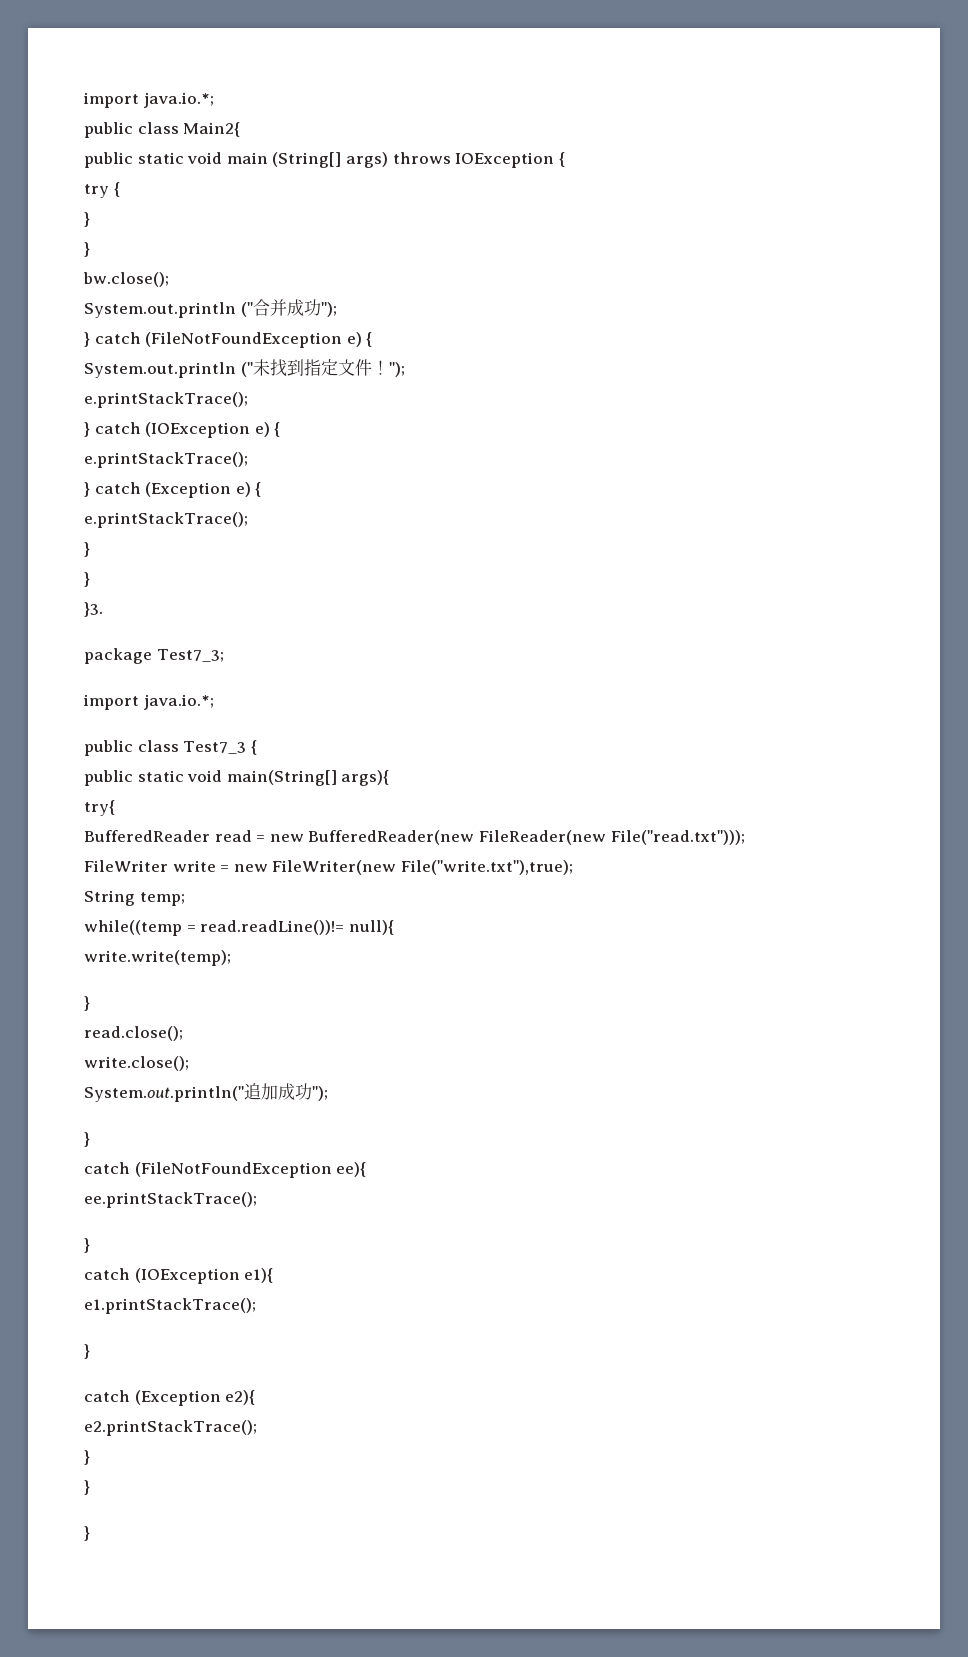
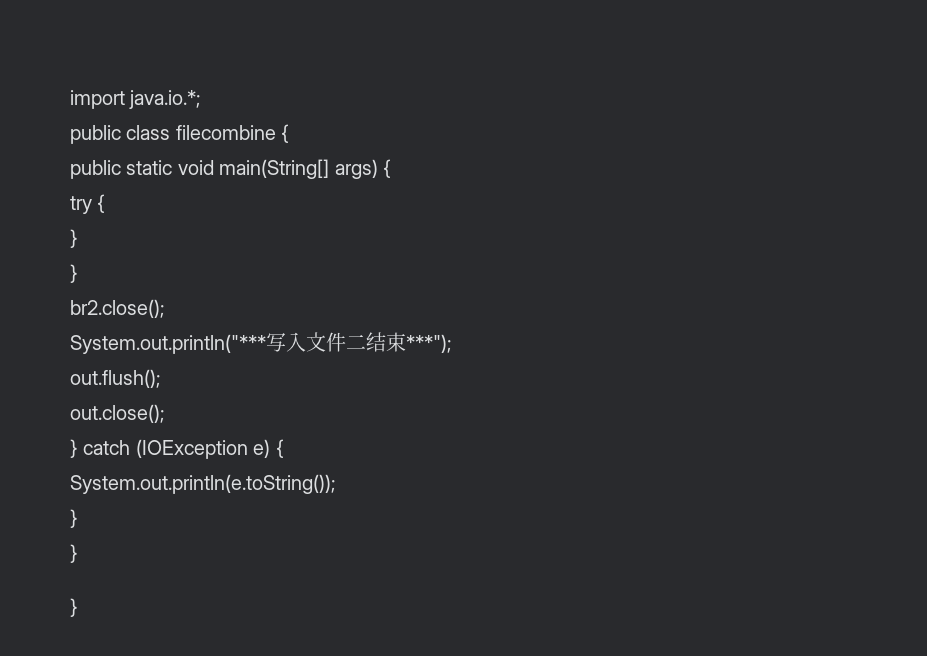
[83,92,214,108] [84,122,241,138] [84,152,555,168] import java.io.*; // public class Main2{ // public static void main (String[] args) throws IOException -> [70,90,201,109] [70,124,290,144] [70,159,378,179] import java.io.*; // public class filecombine { // public static void main(String[] args)
[83,272,169,287] [84,299,337,318] [84,332,373,348] [84,359,405,378] [84,392,248,408] bw.close(); // System.out.println ("合并成功"); // } catch (FileNotFoundException e) { // System.out.println ("未找到指定文件！"); // e.printStackTrace(); -> [70,299,164,318] [70,332,451,354] [70,369,160,388] [70,404,164,423] br2.close(); // System.out.println("***写入文件二结束***"); // out.flush(); // out.close();
[84,452,248,468] [84,482,262,498] [84,512,248,528] [84,542,90,557] [84,572,90,587] [84,602,103,617] [84,648,224,664] [83,694,214,710] [84,740,257,756] [84,770,390,786] [84,800,115,816] [84,830,745,845] [84,860,573,875] [84,890,185,906] [84,920,394,936] [84,950,231,966] [84,996,90,1011] [84,1026,183,1041] [84,1056,189,1071] [84,1083,328,1102] [84,1132,90,1147] [84,1162,367,1178] [84,1192,257,1208] [84,1238,90,1253] [84,1268,274,1284] [84,1298,256,1314] [84,1344,90,1359] [84,1390,256,1406] [84,1420,257,1436] e.printStackTrace(); // } catch (Exception e) { // e.printStackTrace(); // } // } // }3. // package Test7_3; // import java.io.*; // public class Test7_3 { // public static void main(String[] args){ // try{ // BufferedReader read = new BufferedReader(new FileReader(new File("read.txt"))); // FileWriter write = new FileWriter(new File("write.txt"),true); // String temp; // while((temp = read.readLine())!= null){ // write.write(temp); // } // read.close(); // write.close(); // System.out.println("追加成功"); // } // catch (FileNotFoundException ee){ // ee.printStackTrace(); // } // catch (IOException e1){ // e1.printStackTrace(); // } // catch (Exception e2){ // e2.printStackTrace(); -> [70,474,335,494] System.out.println(e.toString());

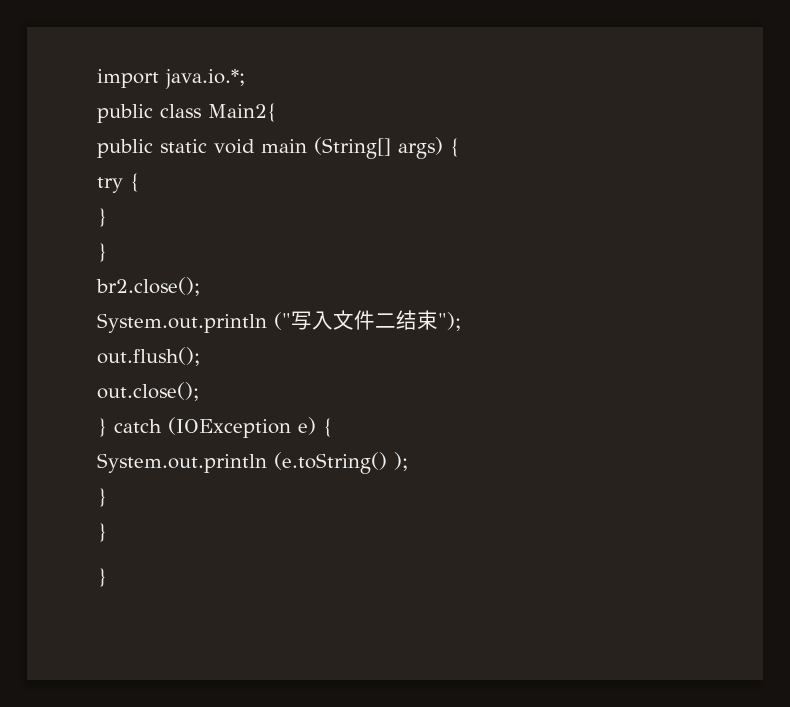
[175,124,290,143] filecombine { -> [208,103,277,122] Main2{
[219,159,330,179] main(String[] -> [261,137,391,159] main (String[]
[70,334,266,354] System.out.println("*** -> [97,312,291,333] System.out.println ("
[406,334,451,353] ***"); -> [438,312,461,331] ");
[70,474,335,494] System.out.println(e.toString()); -> [97,452,408,474] System.out.println (e.toString() );

